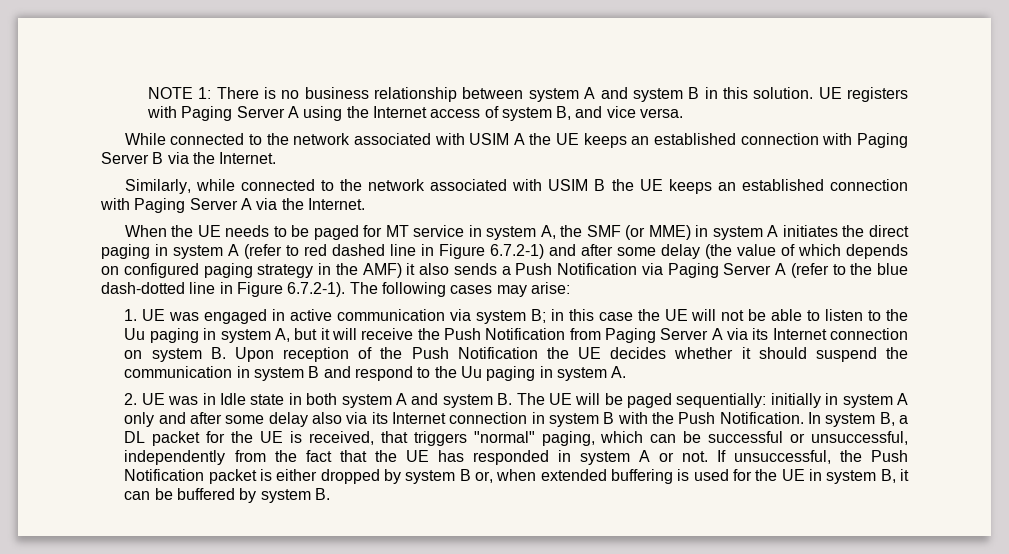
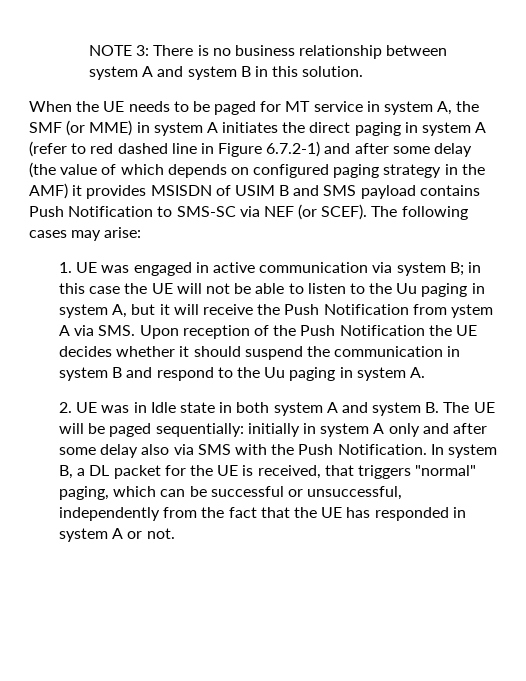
[198,87,212,99] 1: -> [136,45,150,56] 3:
[818,87,909,102] [146,106,684,121] [124,133,908,148] [101,152,277,164] [124,179,908,194] [100,198,365,213] UE registers with Paging Server A using the Internet access of system B, and vice versa. // While connected to the network associated with USIM A the UE keeps an established connection with Paging Server B via the Internet. // Similarly, while connected to the network associated with USIM B the UE keeps an established connection with Paging Server A via the Internet. -> (364, 71) none
[419,263,908,278] [101,282,346,297] also sends a Push Notification via Paging Server A (refer to the blue dash-dotted line in Figure 6.7.2-1). -> [86,185,480,199] [29,204,368,220] provides MSISDN of USIM B and SMS payload contains Push Notification to SMS-SC via NEF (or SCEF).
[604,328,909,343] [124,347,226,362] Paging Server A via its Internet connection on system B. -> [450,304,493,318] [59,325,136,336] ystem A via SMS.
[371,412,615,427] its Internet connection in system B -> [197,444,231,455] SMS
[716,450,909,464] [124,469,910,484] [124,488,331,503] If unsuccessful, the Push Notification packet is either dropped by system B or, when extended buffering is used for the UE in system B, it can be buffered by system B. -> (175, 533) none

